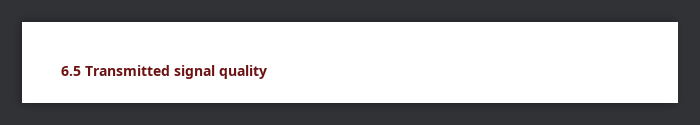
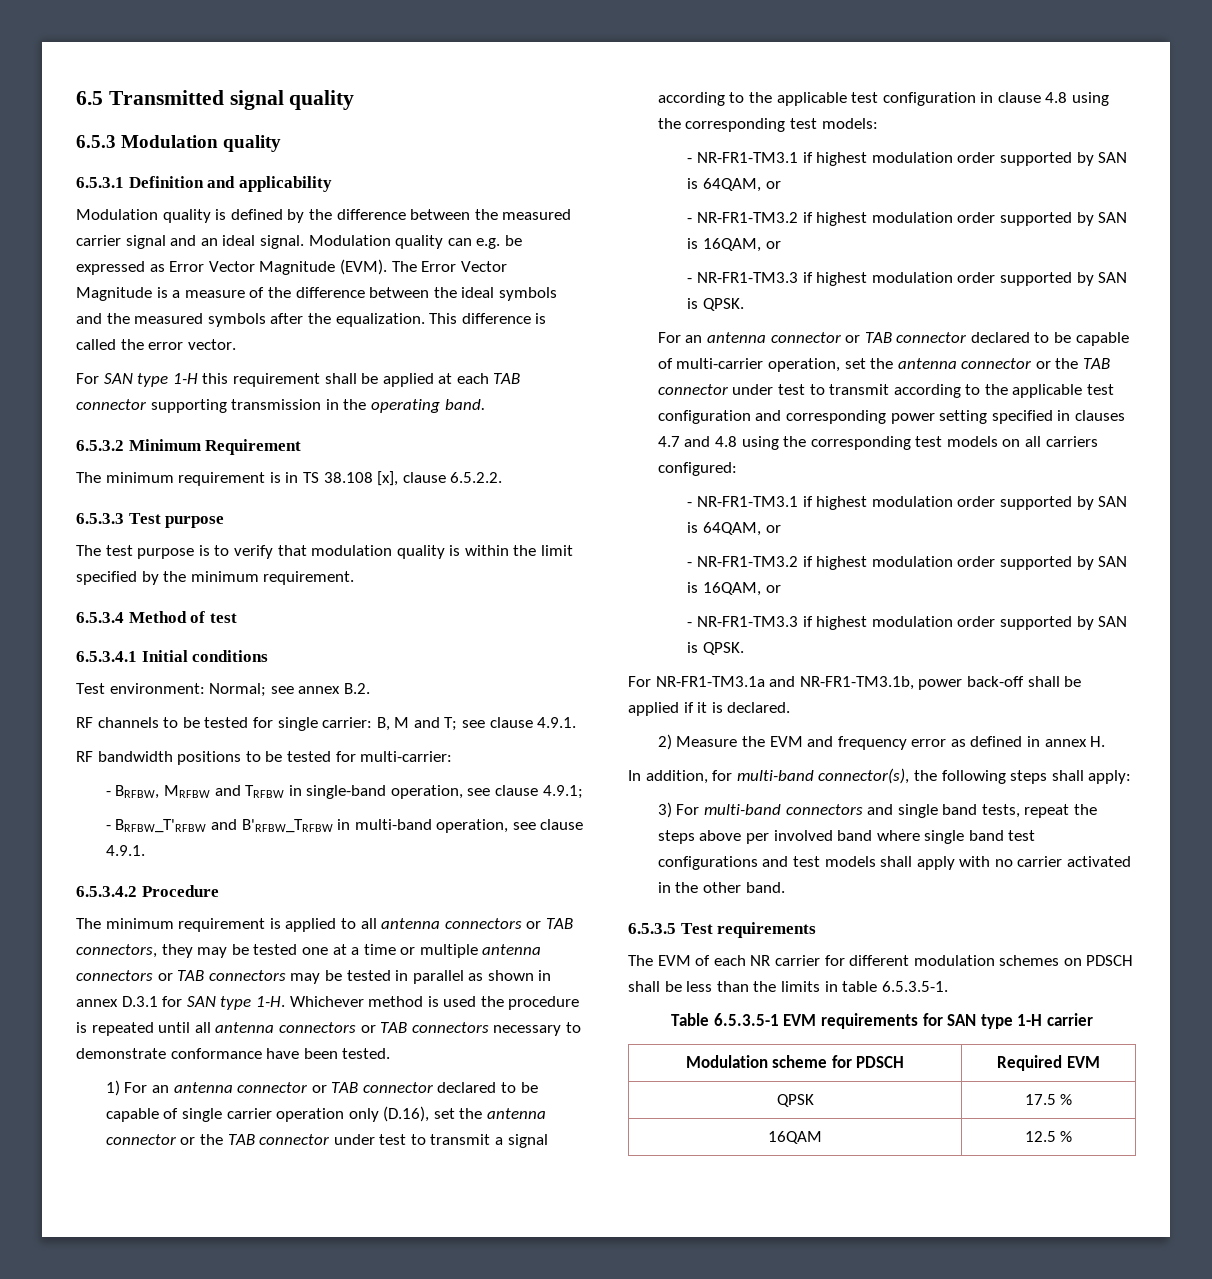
(267, 72) none -> [76,135,282,152] [76,176,332,192] [76,209,572,223] [76,235,522,249] [76,259,507,275] [76,287,557,301] [76,313,547,327] [76,339,236,350] [76,373,521,387] [76,399,485,413] [76,439,302,455] [76,471,503,486] [76,513,225,528] [76,545,574,559] [76,571,355,585] [76,611,237,623] [76,650,269,662] [76,683,370,697] [76,717,577,731] [76,751,453,765] [105,785,583,799] [105,819,584,833] [105,845,145,856] [76,885,219,897] [76,918,573,932] [76,944,542,958] [76,970,552,984] [76,996,580,1010] [76,1022,581,1036] [76,1048,391,1059] [105,1080,538,1096] [105,1106,547,1122] [105,1134,548,1148] [657,92,1110,106] [657,118,878,132] [687,152,1128,166] [687,178,781,192] [687,212,1128,226] [687,238,781,252] [687,272,1128,286] [687,298,745,311] [657,332,1129,346] [657,358,1111,372] [657,384,1115,398] [657,410,1125,424] [657,436,1098,450] [657,462,737,476] [687,496,1128,510] [687,522,781,536] [687,556,1128,570] [687,582,781,596] [687,616,1128,630] [687,642,745,655] [628,676,1082,690] [628,702,791,716] [657,734,1106,750] [628,768,1132,784] [657,802,1098,818] [657,830,1036,844] [657,856,1132,870] [657,882,785,893] [628,922,817,938] [628,955,1134,966] [628,981,948,992] [671,1013,1093,1029] [685,1055,905,1068] [997,1055,1100,1071] [776,1094,814,1107] [1024,1094,1073,1105] [768,1131,822,1144] [1024,1131,1073,1142] // 6.5.3 Modulation quality // 6.5.3.1 Definition and applicability // Modulation quality is defined by the difference between the measured carrier signal and an ideal signal. Modulation quality can e.g. be expressed as Error Vector Magnitude (EVM). The Error Vector Magnitude is a measure of the difference between the ideal symbols and the measured symbols after the equalization. This difference is called the error vector. // For SAN type 1-H this requirement shall be applied at each TAB connector supporting transmission in the operating band. // 6.5.3.2 Minimum Requirement // The minimum requirement is in TS 38.108 [x], clause 6.5.2.2. // 6.5.3.3 Test purpose // The test purpose is to verify that modulation quality is within the limit specified by the minimum requirement. // 6.5.3.4 Method of test // 6.5.3.4.1 Initial conditions // Test environment: Normal; see annex B.2. // RF channels to be tested for single carrier: B, M and T; see clause 4.9.1. // RF bandwidth positions to be tested for multi-carrier: // - BRFBW, MRFBW and TRFBW in single-band operation, see clause 4.9.1; // - BRFBW_T'RFBW and B'RFBW_TRFBW in multi-band operation, see clause 4.9.1. // 6.5.3.4.2 Procedure // The minimum requirement is applied to all antenna connectors or TAB connectors, they may be tested one at a time or multiple antenna connectors or TAB connectors may be tested in parallel as shown in annex D.3.1 for SAN type 1-H. Whichever method is used the procedure is repeated until all antenna connectors or TAB connectors necessary to demonstrate conformance have been tested. // 1) For an antenna connector or TAB connector declared to be capable of single carrier operation only (D.16), set the antenna connector or the TAB connector under test to transmit a signal according to the applicable test configuration in clause 4.8 using the corresponding test models: // - NR-FR1-TM3.1 if highest modulation order supported by SAN is 64QAM, or // - NR-FR1-TM3.2 if highest modulation order supported by SAN is 16QAM, or // - NR-FR1-TM3.3 if highest modulation order supported by SAN is QPSK. // For an antenna connector or TAB connector declared to be capable of multi-carrier operation, set the antenna connector or the TAB connector under test to transmit according to the applicable test configuration and corresponding power setting specified in clauses 4.7 and 4.8 using the corresponding test models on all carriers configured: // - NR-FR1-TM3.1 if highest modulation order supported by SAN is 64QAM, or // - NR-FR1-TM3.2 if highest modulation order supported by SAN is 16QAM, or // - NR-FR1-TM3.3 if highest modulation order supported by SAN is QPSK. // For NR-FR1-TM3.1a and NR-FR1-TM3.1b, power back-off shall be applied if it is declared. // 2) Measure the EVM and frequency error as defined in annex H. // In addition, for multi-band connector(s), the following steps shall apply: // 3) For multi-band connectors and single band tests, repeat the steps above per involved band where single band test configurations and test models shall apply with no carrier activated in the other band. // 6.5.3.5 Test requirements // The EVM of each NR carrier for different modulation schemes on PDSCH shall be less than the limits in table 6.5.3.5-1. // Table 6.5.3.5-1 EVM requirements for SAN type 1-H carrier // Modulation scheme for PDSCH | Required EVM // QPSK | 17.5 % // 16QAM | 12.5 %

